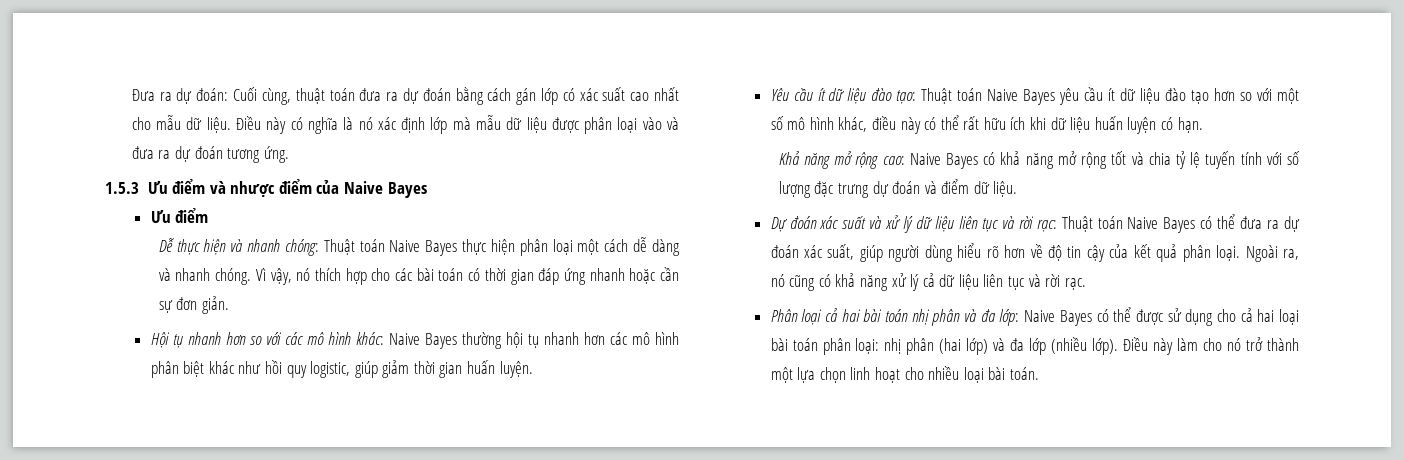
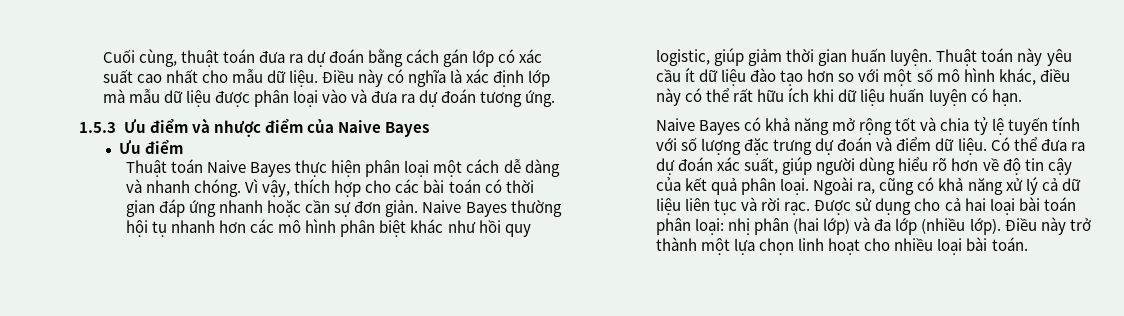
[131,88,229,104] Đưa ra dự đoán: -> (102, 56) none
[358,117,373,130] nó -> (463, 76) none
[158,238,319,256] Dễ thực hiện và nhanh chóng: -> (184, 147) none
[296,268,311,281] nó -> (291, 188) none
[150,332,384,348] // Hội tụ nhanh hơn so với các mô hình khác: -> (419, 208) none
[770,88,1056,105] // Yêu cầu ít dữ liệu đào tạo: Thuật toán Naive Bayes -> [936,48,1043,66] Thuật toán này
[778,151,905,169] Khả năng mở rộng cao: -> (1022, 97) none
[770,215,1213,233] // Dự đoán xác suất và xử lý dữ liệu liên tục và rời rạc: Thuật toán Naive Bayes có -> [990,137,1010,151] Có
[770,274,785,287] nó -> (876, 188) none
[770,307,1163,326] // Phân loại cả hai bài toán nhị phân và đa lớp: Naive Bayes có thể được -> [814,200,852,215] Được
[1177,338,1242,351] làm cho nó -> (1066, 226) none

